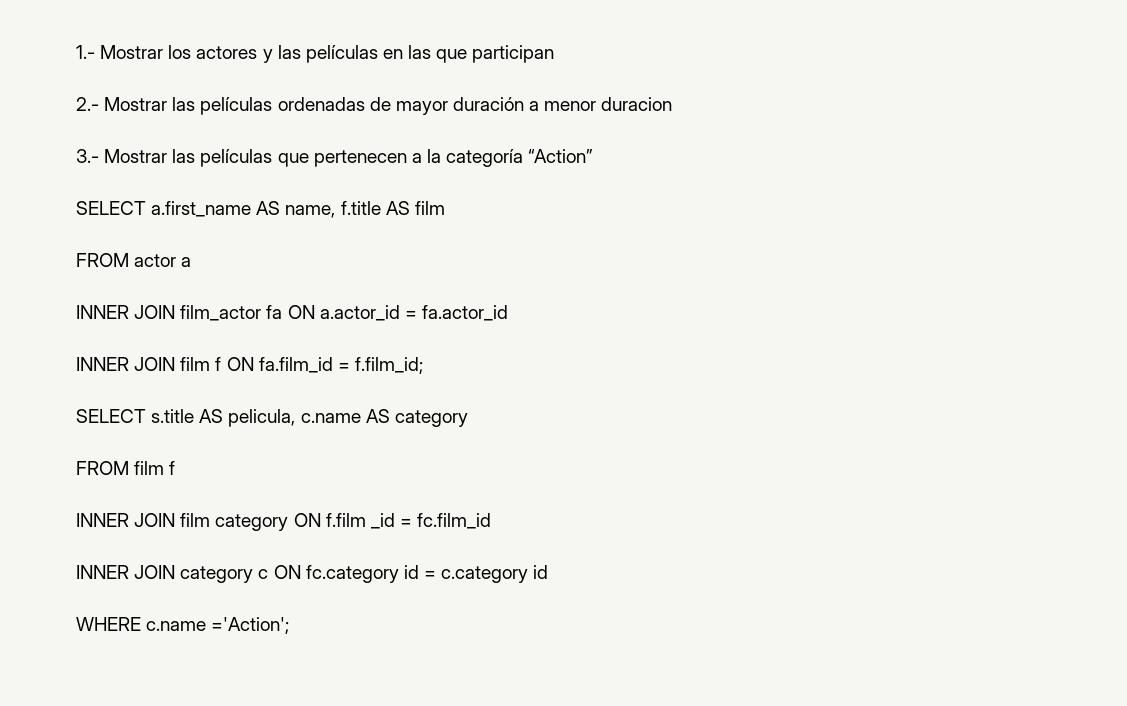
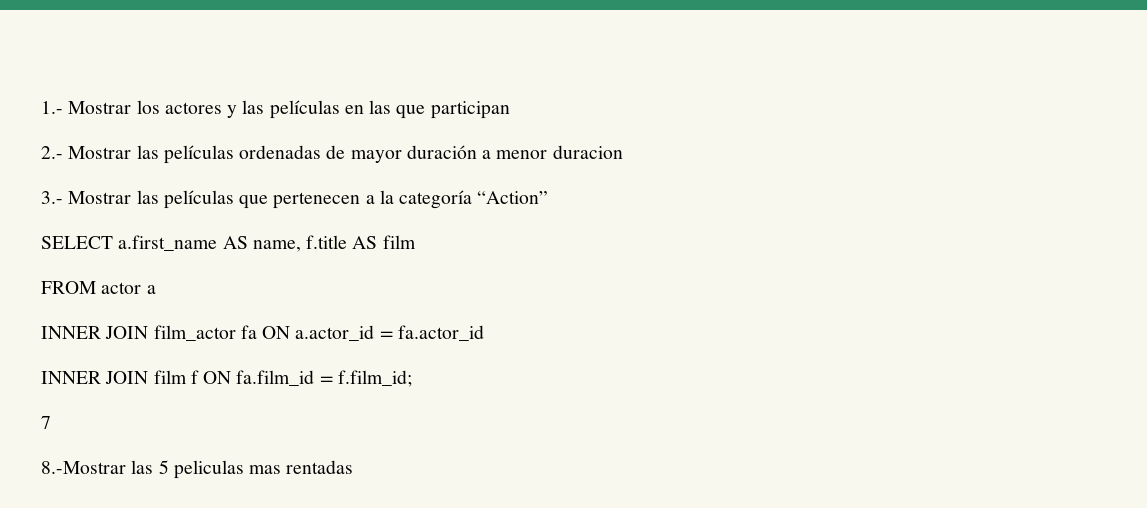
[76,409,468,427] [76,461,176,475] [76,513,492,531] [76,565,549,583] [76,617,290,634] SELECT s.title AS pelicula, c.name AS category // FROM film f // INNER JOIN film category ON f.film _id = fc.film_id // INNER JOIN category c ON fc.category id = c.category id // WHERE c.name ='Action'; -> [41,416,51,429] [41,460,354,479] 7 // 8.-Mostrar las 5 peliculas mas rentadas

